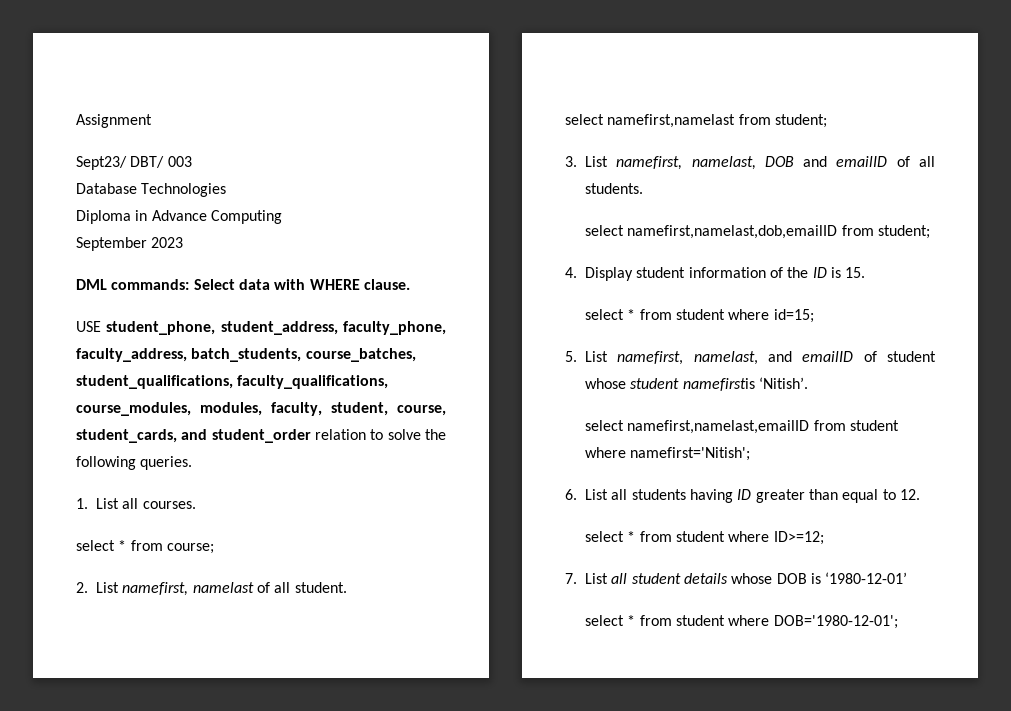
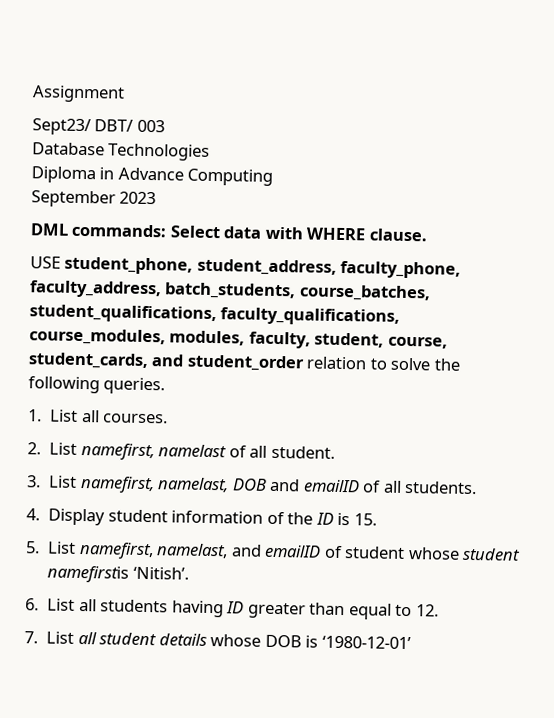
[76,540,214,554] // select * from course; -> (169, 418) none
[565,114,827,128] // select namefirst,namelast from student; -> (335, 452) none
[584,225,930,239] // select namefirst,namelast,dob,emailID from student; -> (478, 487) none
[584,309,814,323] // select * from student where id=15; -> (377, 519) none
[584,420,899,434] [584,447,751,461] // select namefirst,namelast,emailID from student where namefirst='Nitish'; -> (189, 573) none
[584,531,824,545] // select * from student where ID>=12; -> (439, 610) none
[584,615,898,629] // select * from student where DOB='1980-12-01'; -> (411, 642) none

